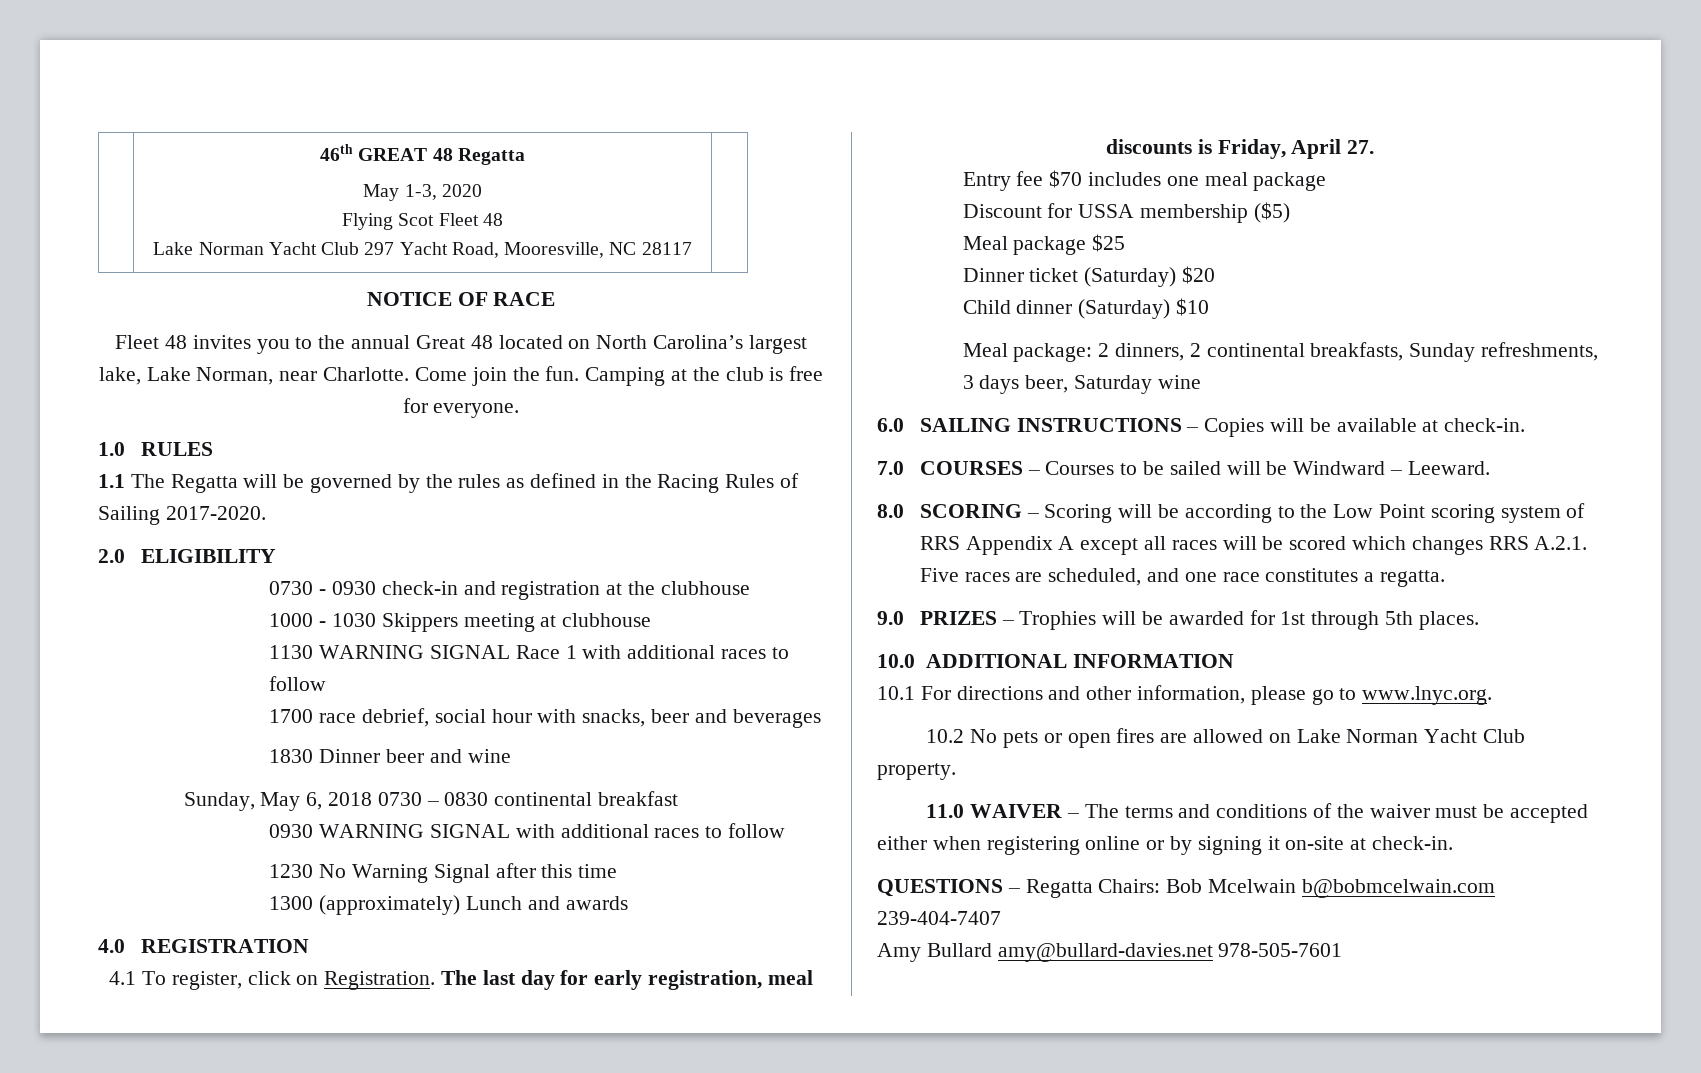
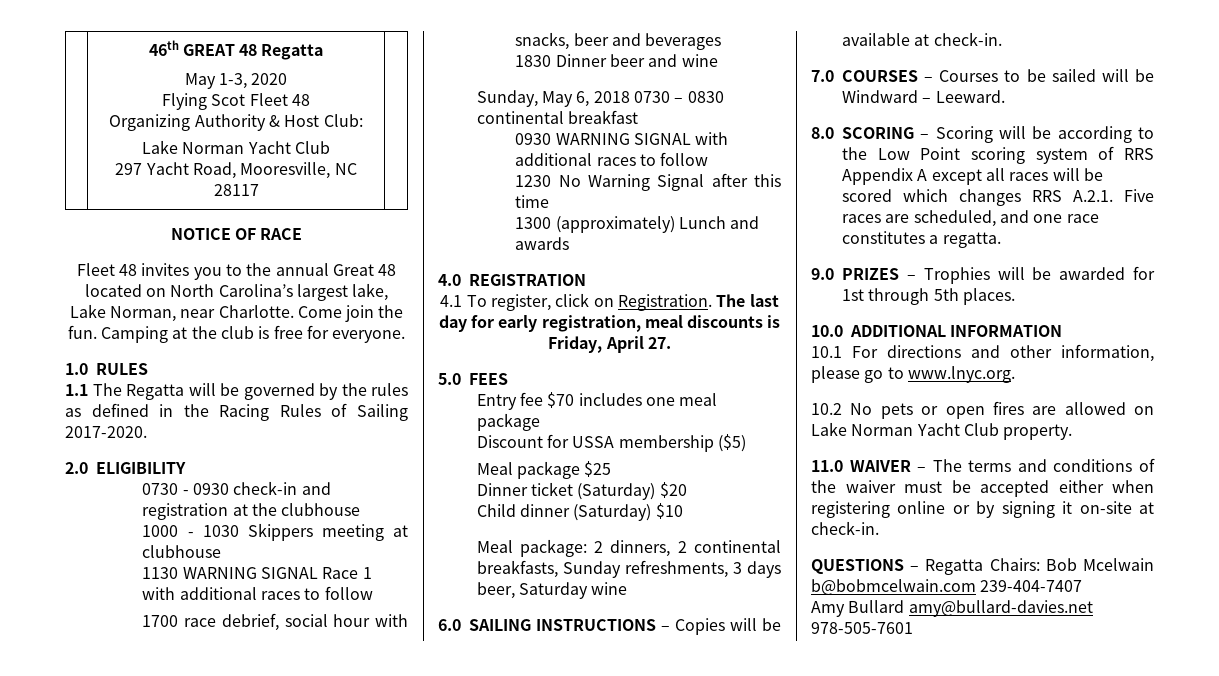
[153,242,360,255] // Lake Norman Yacht Club -> [109,114,363,131] [142,140,330,154] // Organizing Authority & Host Club: // Lake Norman Yacht Club //
(1375, 147) none -> [438,373,508,385] // 5.0 FEES

